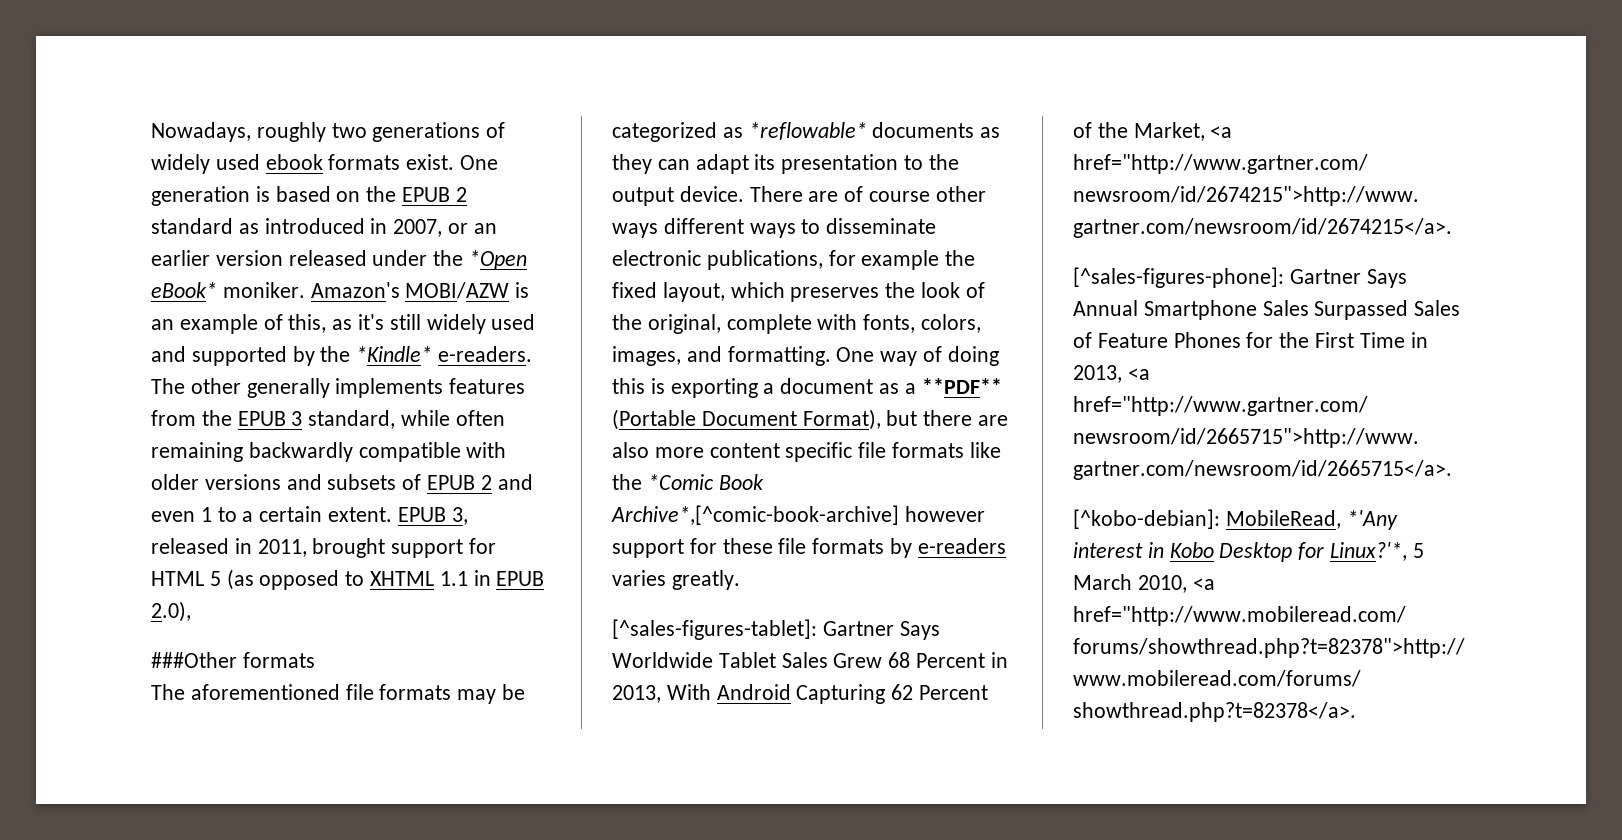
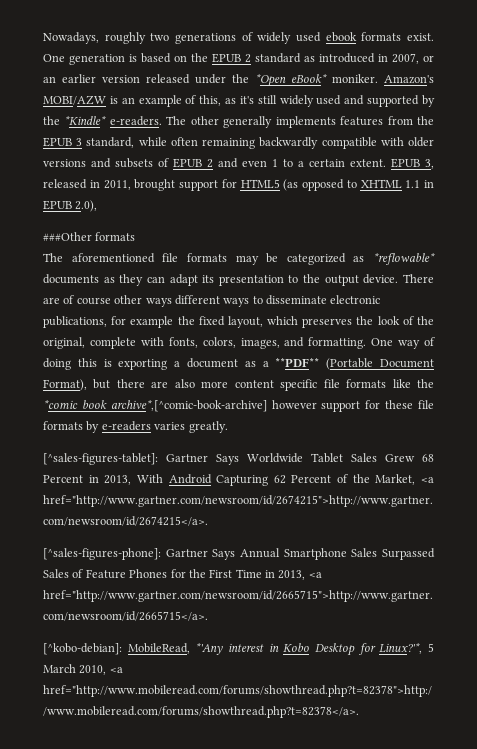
[151,571,221,586] HTML 5 -> [240,179,280,188] HTML5
[647,474,764,490] [611,505,899,525] *Comic Book Archive*,[^comic-book-archive] -> [43,400,267,412] *comic book archive*,[^comic-book-archive]

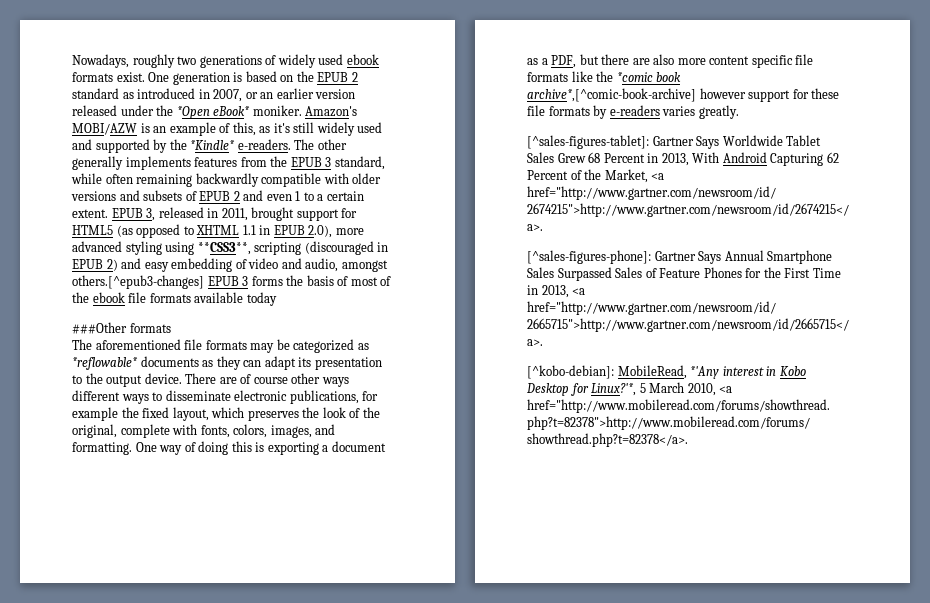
(98, 206) none -> [335,228,364,235] [72,241,389,255] [72,258,388,272] [72,275,392,289] [72,292,277,306] more advanced styling using **CSS3**, scripting (discouraged in EPUB 2) and easy embedding of video and audio, amongst others.[^epub3-changes] EPUB 3 forms the basis of most of the ebook file formats available today
[275,358,435,370] [43,379,87,391] **PDF** (Portable Document Format), -> [551,55,577,68] PDF,

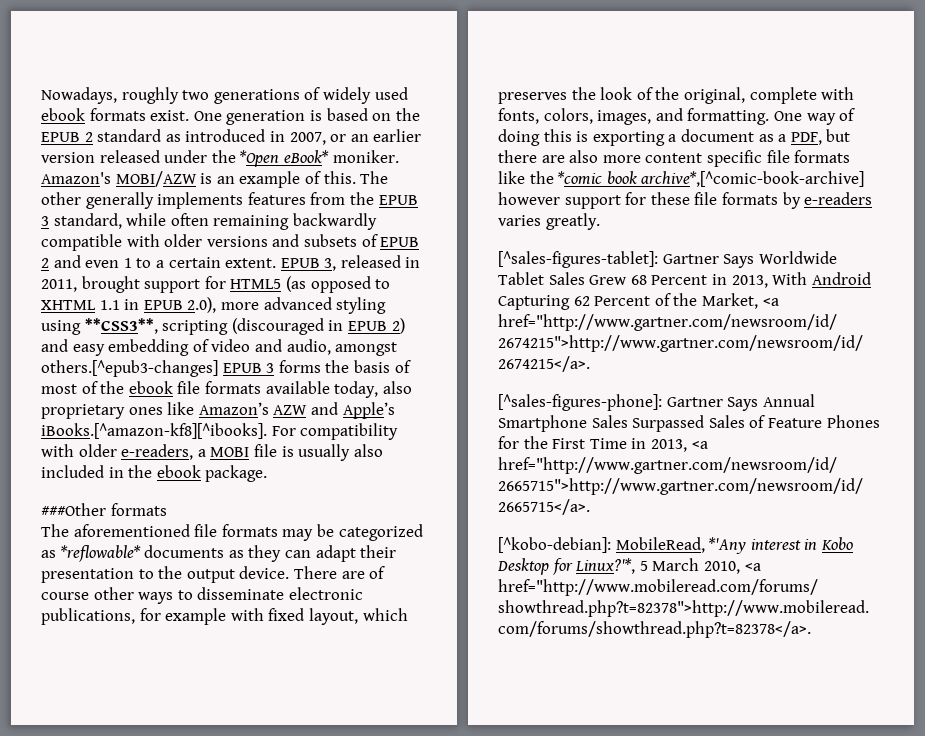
[232,122,383,136] [72,139,291,153] this, as it's still widely used and supported by the *Kindle* e-readers. -> [323,171,356,184] this.
[246,292,277,306] today -> [334,381,412,398] [41,402,395,419] [41,423,399,440] [41,444,383,461] [41,465,268,482] today, also proprietary ones like Amazon’s AZW and Apple’s iBooks.[^amazon-kf8][^ibooks]. For compatibility with older e-readers, a MOBI file is usually also included in the ebook package.
[298,357,312,367] its -> [360,545,397,558] their
[72,390,149,404] different ways -> (174, 598) none
[121,407,139,418] the -> [230,608,264,621] with

